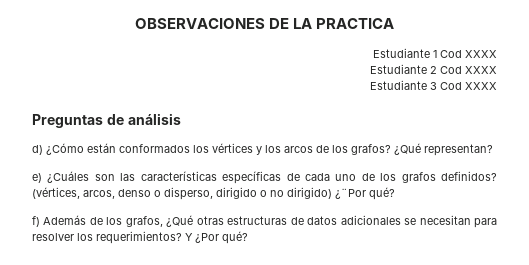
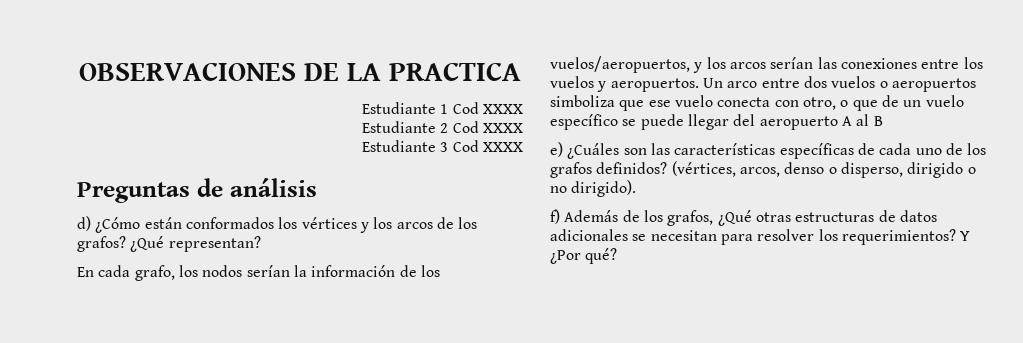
(493, 150) none -> [77,265,440,281] [550,56,983,73] [550,76,976,92] [550,95,964,111] [550,114,883,130] // En cada grafo, los nodos serían la información de los vuelos/aeropuertos, y los arcos serían las conexiones entre los vuelos y aeropuertos. Un arco entre dos vuelos o aeropuertos simboliza que ese vuelo conecta con otro, o que de un vuelo específico se puede llegar del aeropuerto A al B
[287,187,395,200] dirigido) ¿¨Por qué? -> [571,180,637,197] dirigido).

